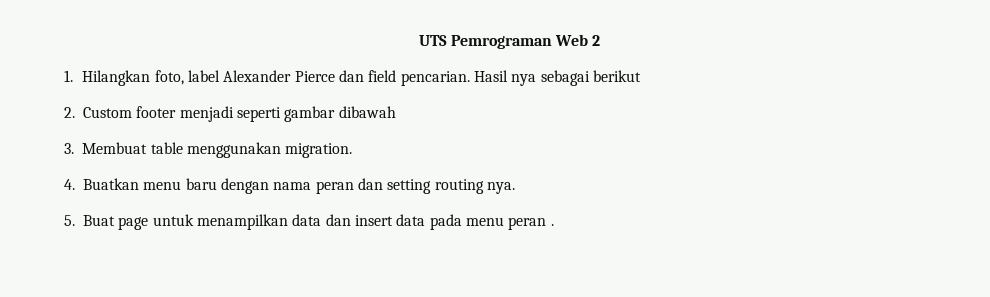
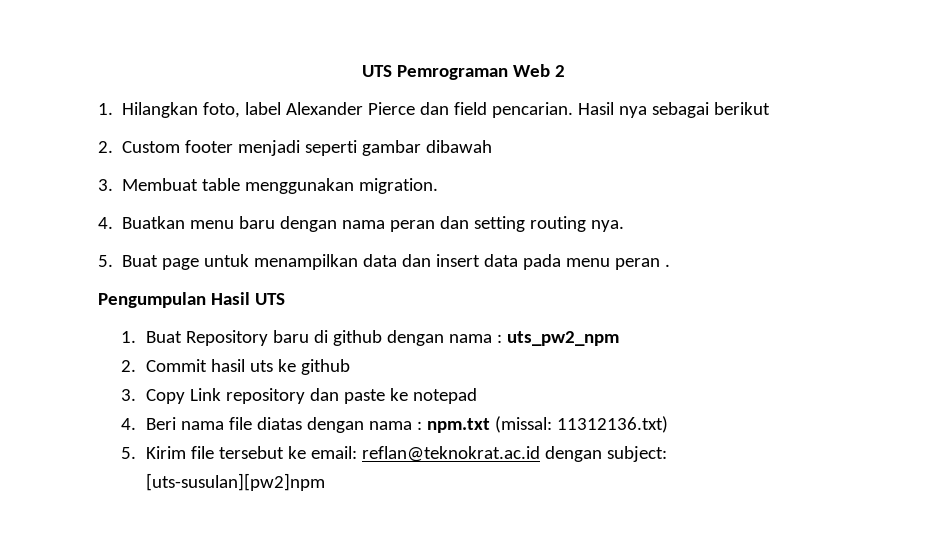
(554, 225) none -> [98,292,285,308] [121,330,619,346] [121,359,350,375] [121,388,477,404] [121,416,668,433] [121,446,667,462] [145,473,325,491] // Pengumpulan Hasil UTS // 1. Buat Repository baru di github dengan nama : uts_pw2_npm // 2. Commit hasil uts ke github // 3. Copy Link repository dan paste ke notepad // 4. Beri nama file diatas dengan nama : npm.txt (missal: 11312136.txt) // 5. Kirim file tersebut ke email: reflan@teknokrat.ac.id dengan subject: [uts-susulan][pw2]npm

